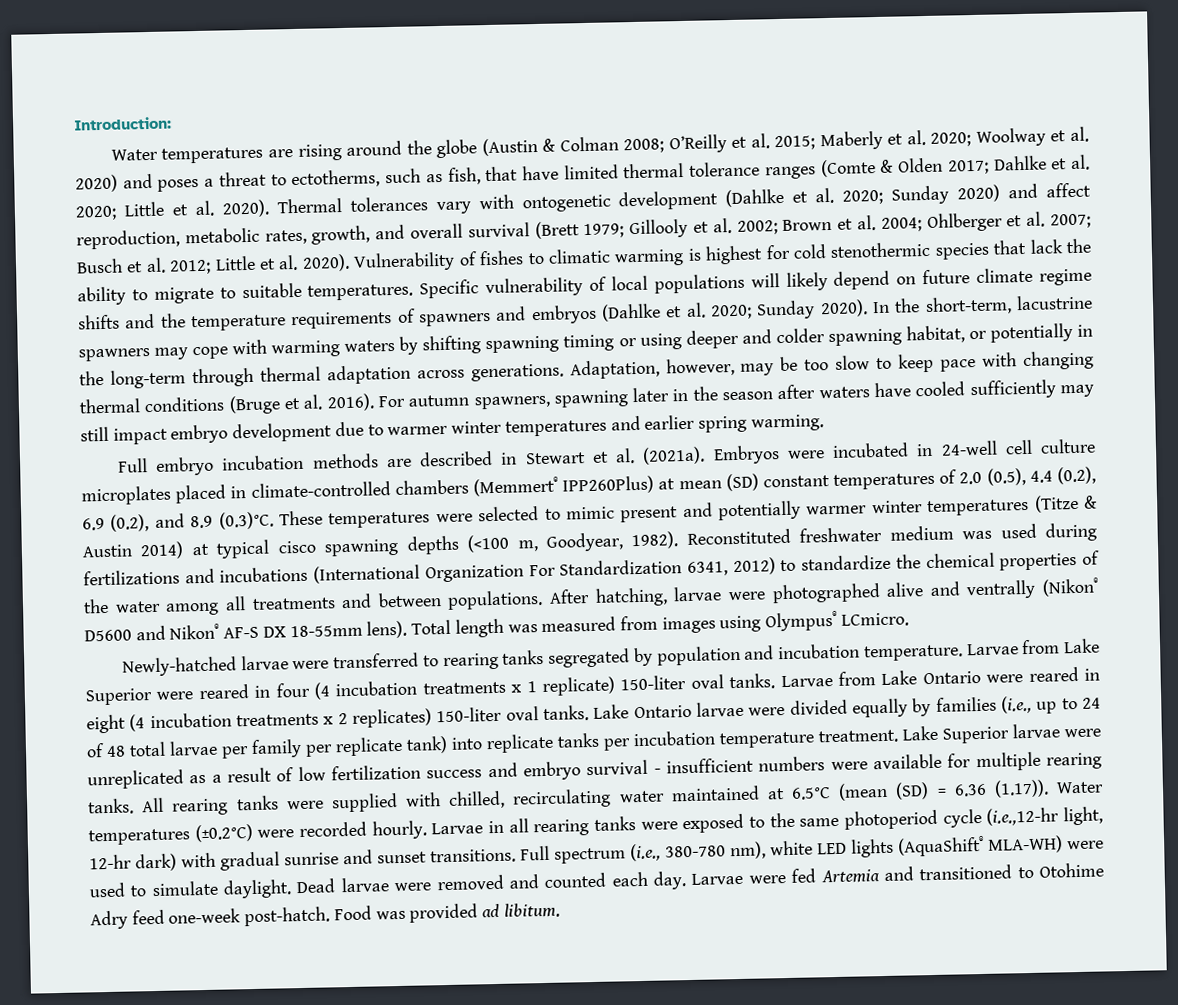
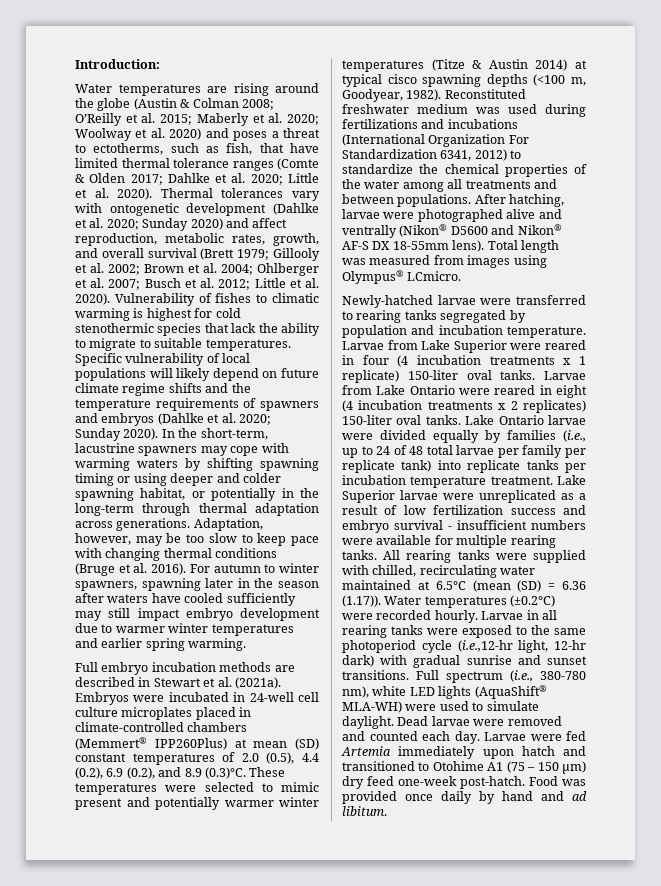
(470, 400) none -> [264,563,319,573] to winter
(880, 876) none -> [398,746,555,759] immediately upon hatch
[90,910,128,930] Adry -> [487,761,586,774] [342,776,364,789] A1 (75 – 150 µm) dry
(479, 913) none -> [405,791,564,804] once daily by hand and

